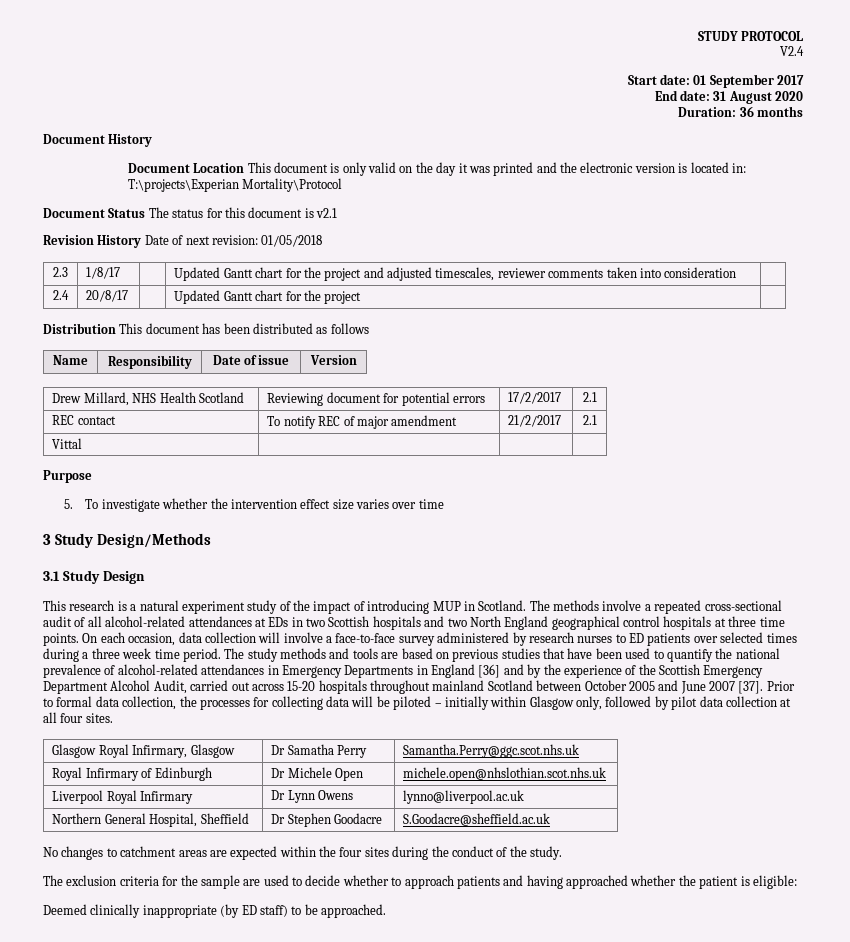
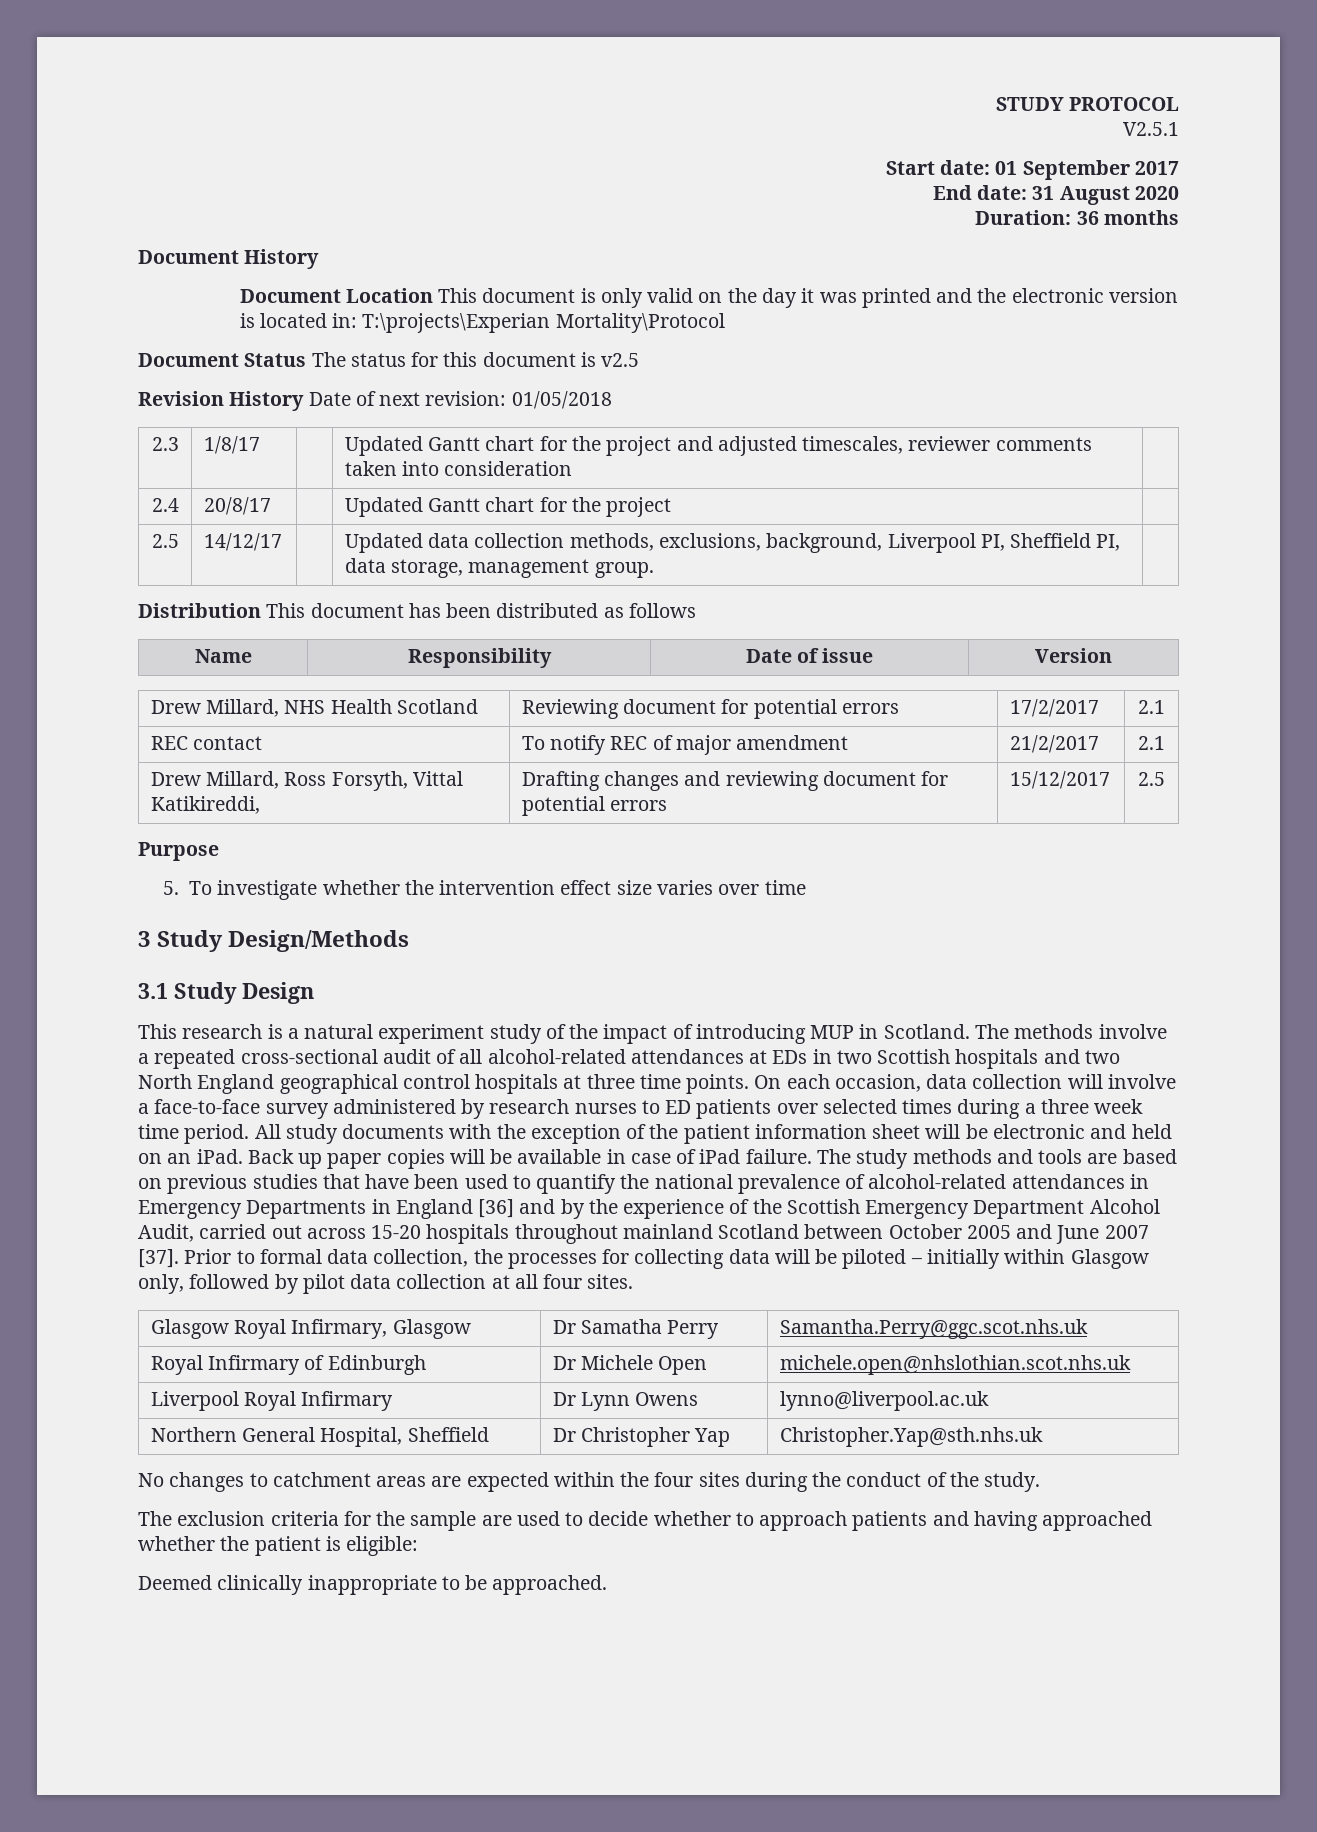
[780,46,804,56] V2.4 -> [1123,122,1179,136] V2.5.1
[316,208,337,218] v2.1 -> [601,353,640,367] v2.5
(362, 297) none -> [151,534,179,548] [203,533,282,551] [344,533,1121,553] [344,558,654,578] // 2.5 | 14/12/17 | | Updated data collection methods, exclusions, background, Liverpool PI, Sheffield PI, data storage, management group. |
[52,438,83,449] Vittal | | | -> [150,771,463,791] [150,796,260,814] [521,771,949,791] [521,796,668,816] [1009,771,1110,789] [1138,772,1165,786] Drew Millard, Ross Forsyth, Vittal Katikireddi, | Drafting changes and reviewing document for potential errors | 15/12/2017 | 2.5
(221, 655) none -> [254,1124,1172,1144] [138,1149,812,1169] All study documents with the exception of the patient information sheet will be electronic and held on an iPad. Back up paper copies will be available in case of iPad failure.
[287,813,383,827] [403,813,551,826] Stephen Goodacre | S.Goodacre@sheffield.ac.uk -> [581,1427,731,1447] [779,1427,1043,1447] Christopher Yap | Christopher.Yap@sth.nhs.uk
[220,904,288,918] (by ED staff) -> (437, 1585) none

